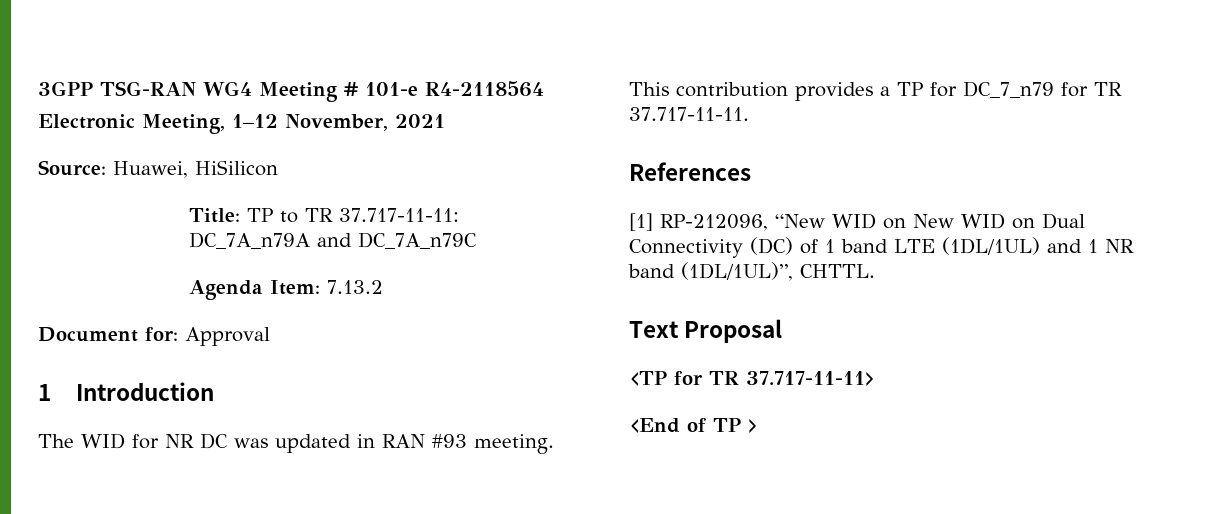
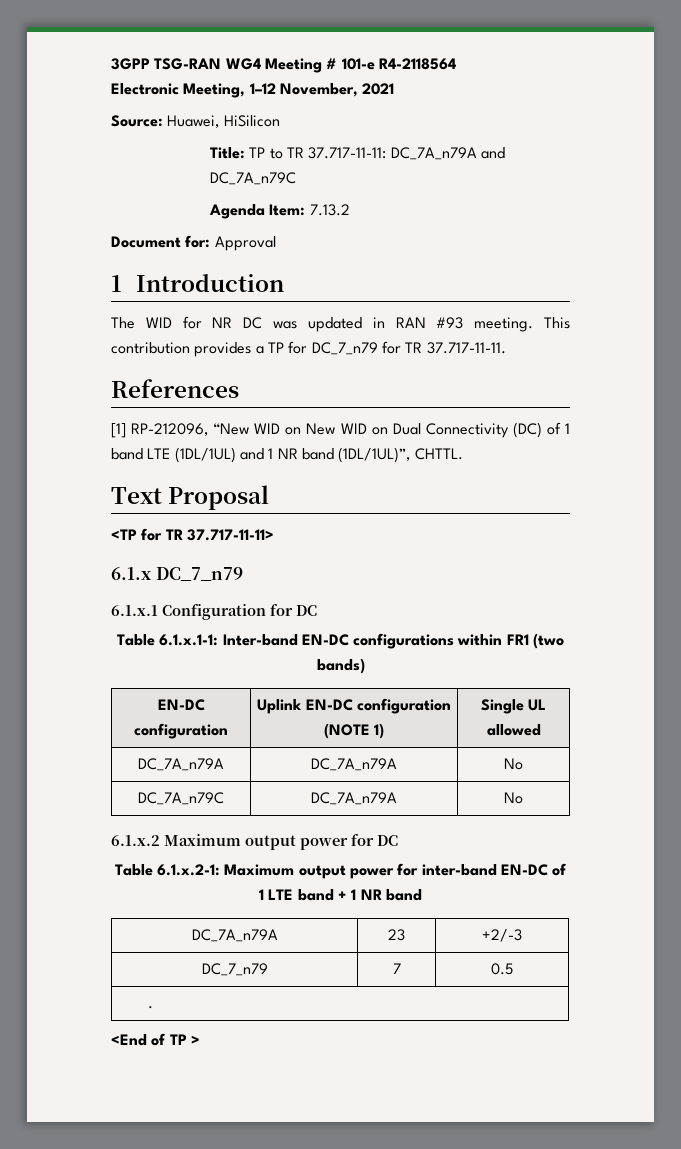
(875, 378) none -> [111,567,243,582] [111,604,317,620] [116,633,565,649] [316,658,365,674] [157,699,205,711] [134,723,228,739] [257,698,451,714] [323,723,385,739] [480,699,547,714] [486,724,541,736] [138,758,224,771] [311,758,397,771] [504,758,523,770] [138,792,224,805] [311,792,397,805] [504,792,523,804] [111,834,398,850] [114,863,567,879] [259,889,422,901] [191,929,278,942] [388,929,405,941] [482,929,522,942] [201,963,268,976] [392,963,401,974] [491,963,513,975] [147,1006,153,1009] // 6.1.x DC_7_n79 // 6.1.x.1 Configuration for DC // Table 6.1.x.1-1: Inter-band EN-DC configurations within FR1 (two bands) // EN-DC configuration | Uplink EN-DC configuration (NOTE 1) | Single UL allowed // DC_7A_n79A | DC_7A_n79A | No // DC_7A_n79C | DC_7A_n79A | No // 6.1.x.2 Maximum output power for DC // Table 6.1.x.2-1: Maximum output power for inter-band EN-DC of 1 LTE band + 1 NR band // DC_7A_n79A | 23 | +2/-3 // DC_7_n79 | 7 | 0.5 // .

